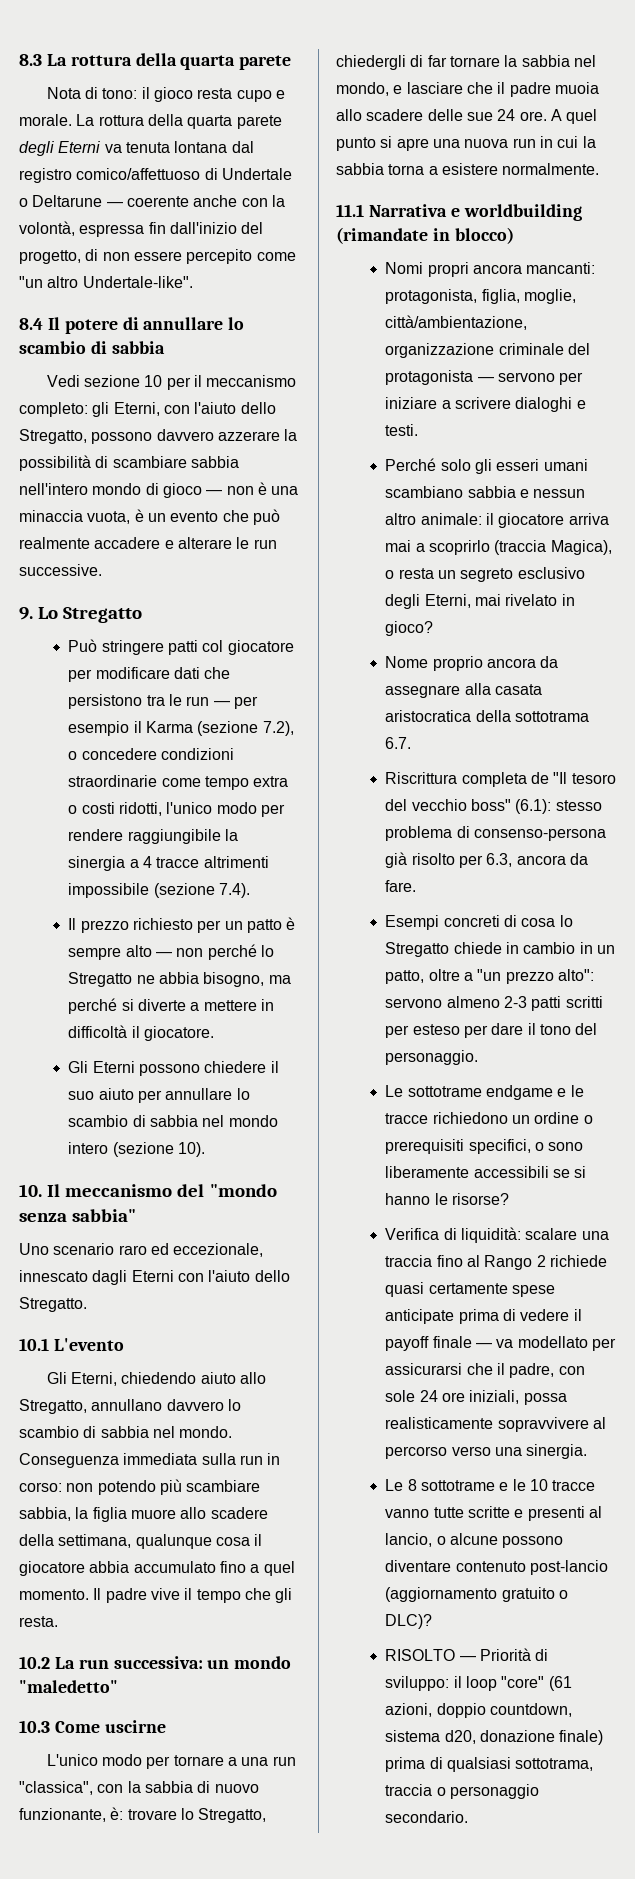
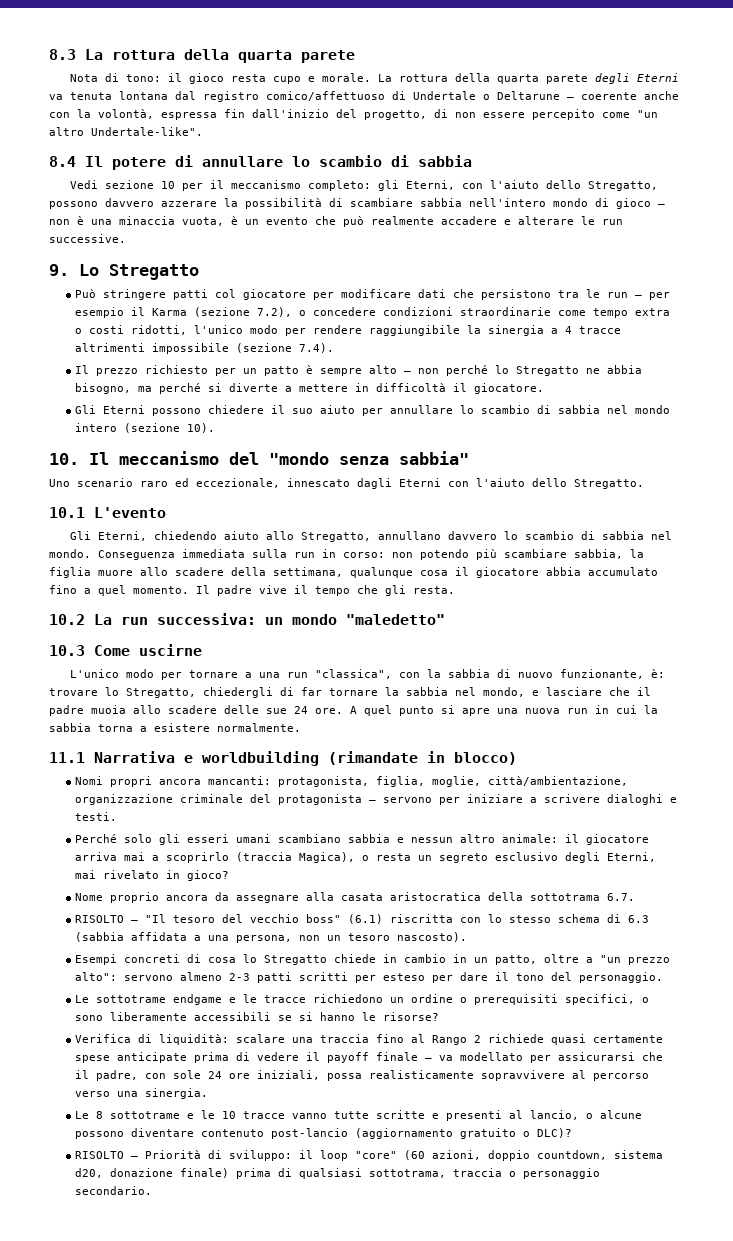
[385,772,549,787] Riscrittura completa de -> [75,915,139,923] RISOLTO —
[515,799,602,814] [385,826,606,841] [385,852,588,868] [385,880,417,892] (6.1): stesso problema di consenso-persona già risolto per 6.3, ancora da fare. -> [348,914,650,924] [75,932,468,943] (6.1) riscritta con lo stesso schema di 6.3 (sabbia affidata a una persona, non un tesoro nascosto).
[548,1676,572,1691] (61 -> [404,1150,426,1160] (60

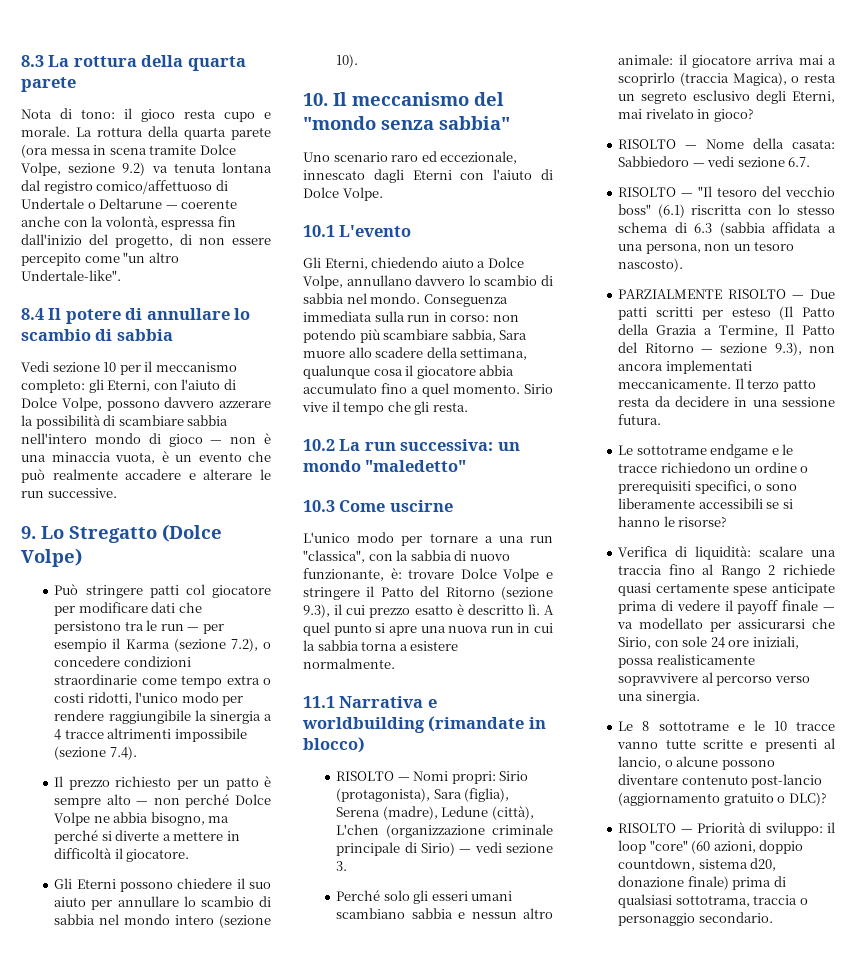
[594,73,679,84] degli Eterni -> [21,144,236,158] [21,162,146,176] (ora messa in scena tramite Dolce Volpe, sezione 9.2)
[545,180,658,191] dello Stregatto, -> [223,379,236,390] [21,397,102,411] di Dolce Volpe,
(199, 272) none -> [162,524,222,542] [21,548,82,567] (Dolce Volpe)
[495,365,580,376] lo Stregatto -> [234,794,271,805] [54,812,91,826] Dolce Volpe
[532,478,644,489] dello Stregatto. -> [541,169,553,180] [303,187,383,201] di Dolce Volpe.
[265,531,371,542] allo Stregatto, -> [477,257,524,268] [303,275,343,289] a Dolce Volpe,
[630,549,644,558] [49,567,91,578] la figlia -> [499,330,528,340] Sara
[196,585,252,596] Il padre -> [524,384,553,394] Sirio
[105,687,651,698] [49,705,343,716] lo Stregatto, chiedergli di far tornare la sabbia nel mondo, e lasciare che il padre muoia allo scadere delle sue 24 ore. -> [460,568,553,582] [303,586,553,600] [303,604,540,618] Dolce Volpe e stringere il Patto del Ritorno (sezione 9.3), il cui prezzo esatto è descritto lì.
[75,776,629,787] [75,794,678,805] [75,812,118,821] Nomi propri ancora mancanti: protagonista, figlia, moglie, città/ambientazione, organizzazione criminale del protagonista — servono per iniziare a scrivere dialoghi e testi. -> [336,771,529,784] [336,788,510,802] [336,806,534,820] [336,824,553,838] [336,842,553,856] [336,861,348,871] RISOLTO — Nomi propri: Sirio (protagonista), Sara (figlia), Serena (madre), Ledune (città), L'chen (organizzazione criminale principale di Sirio) — vedi sezione 3.
[75,892,601,903] Nome proprio ancora da assegnare alla casata aristocratica della sottotrama -> [618,138,835,149] [618,156,785,167] RISOLTO — Nome della casata: Sabbiedoro — vedi sezione
[75,954,671,965] [75,972,664,983] Esempi concreti di cosa lo Stregatto chiede in cambio in un patto, oltre a "un prezzo alto": servono almeno 2-3 patti scritti per esteso per dare il tono del personaggio. -> [618,289,835,299] [618,306,835,320] [618,324,835,337] [618,342,835,356] [618,360,752,374] [618,378,816,392] [618,396,835,407] [618,414,662,425] PARZIALMENTE RISOLTO — Due patti scritti per esteso (Il Patto della Grazia a Termine, Il Patto del Ritorno — sezione 9.3), non ancora implementati meccanicamente. Il terzo patto resta da decidere in una sessione futura.
[75,1070,139,1081] il padre, -> [618,637,652,649] Sirio,

